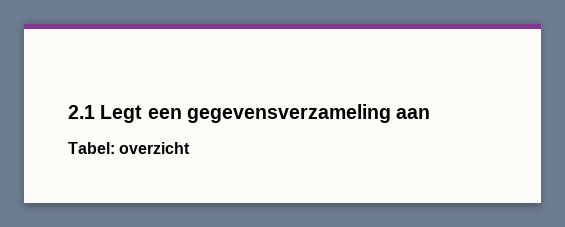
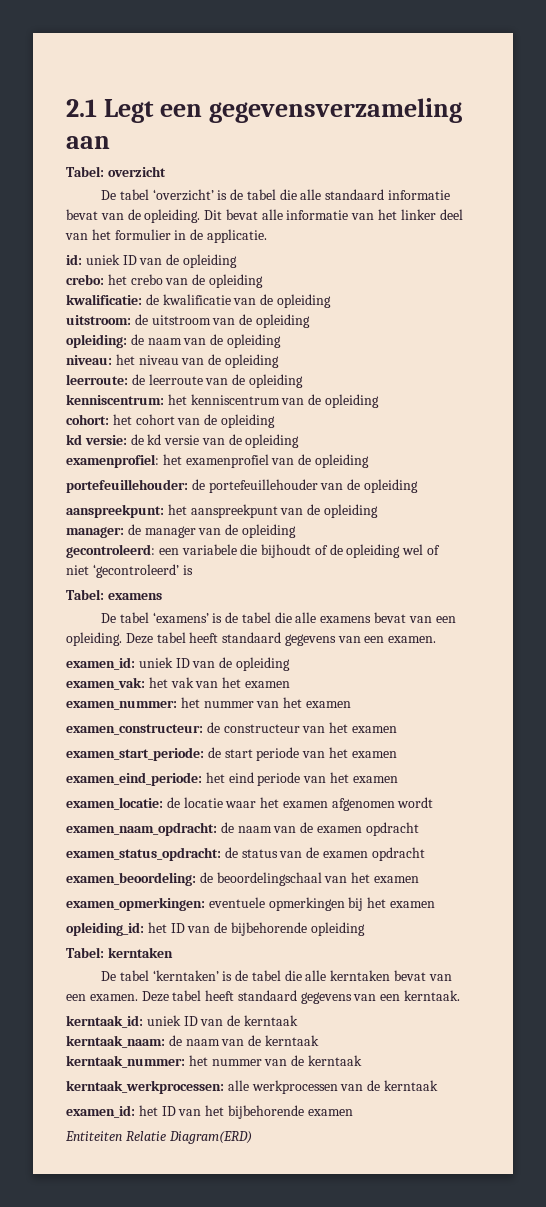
(191, 148) none -> [101,189,451,201] [66,209,463,223] [65,229,267,243] [66,254,237,268] [66,274,263,288] [66,294,331,308] [66,314,310,328] [66,334,281,348] [66,354,279,368] [66,374,303,388] [66,394,379,408] [66,414,275,428] [66,434,300,448] [66,454,369,468] [66,479,418,493] [66,504,378,518] [66,524,296,538] [66,544,441,558] [66,564,193,578] [66,589,162,600] [101,612,456,623] [66,632,437,646] [66,657,290,671] [66,677,290,690] [66,697,351,710] [66,722,397,735] [66,747,397,761] [66,772,398,786] [66,797,434,811] [66,822,419,836] [66,847,425,861] [66,872,419,886] [66,897,435,911] [66,922,365,936] [66,947,173,958] [101,970,452,981] [66,990,461,1004] [66,1015,298,1028] [66,1035,319,1048] [66,1055,362,1068] [66,1080,438,1094] [66,1105,353,1119] [65,1131,252,1144] // De tabel ‘overzicht’ is de tabel die alle standaard informatie bevat van de opleiding. Dit bevat alle informatie van het linker deel van het formulier in de applicatie. // id: uniek ID van de opleiding // crebo: het crebo van de opleiding // kwalificatie: de kwalificatie van de opleiding // uitstroom: de uitstroom van de opleiding // opleiding: de naam van de opleiding // niveau: het niveau van de opleiding // leerroute: de leerroute van de opleiding // kenniscentrum: het kenniscentrum van de opleiding // cohort: het cohort van de opleiding // kd versie: de kd versie van de opleiding // examenprofiel: het examenprofiel van de opleiding // portefeuillehouder: de portefeuillehouder van de opleiding // aanspreekpunt: het aanspreekpunt van de opleiding // manager: de manager van de opleiding // gecontroleerd: een variabele die bijhoudt of de opleiding wel of niet ‘gecontroleerd’ is // Tabel: examens // De tabel ‘examens’ is de tabel die alle examens bevat van een opleiding. Deze tabel heeft standaard gegevens van een examen. // examen_id: uniek ID van de opleiding // examen_vak: het vak van het examen // examen_nummer: het nummer van het examen // examen_constructeur: de constructeur van het examen // examen_start_periode: de start periode van het examen // examen_eind_periode: het eind periode van het examen // examen_locatie: de locatie waar het examen afgenomen wordt // examen_naam_opdracht: de naam van de examen opdracht // examen_status_opdracht: de status van de examen opdracht // examen_beoordeling: de beoordelingschaal van het examen // examen_opmerkingen: eventuele opmerkingen bij het examen // opleiding_id: het ID van de bijbehorende opleiding // Tabel: kerntaken // De tabel ‘kerntaken’ is de tabel die alle kerntaken bevat van een examen. Deze tabel heeft standaard gegevens van een kerntaak. // kerntaak_id: uniek ID van de kerntaak // kerntaak_naam: de naam van de kerntaak // kerntaak_nummer: het nummer van de kerntaak // kerntaak_werkprocessen: alle werkprocessen van de kerntaak // examen_id: het ID van het bijbehorende examen // Entiteiten Relatie Diagram(ERD)

